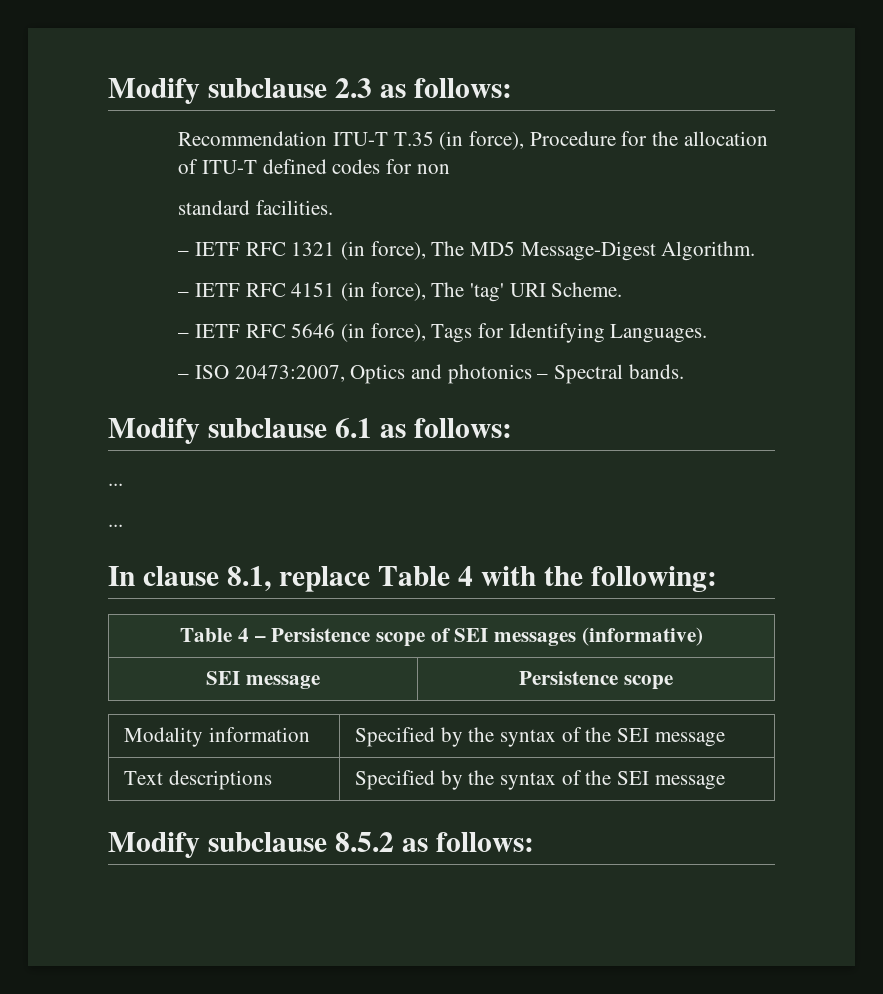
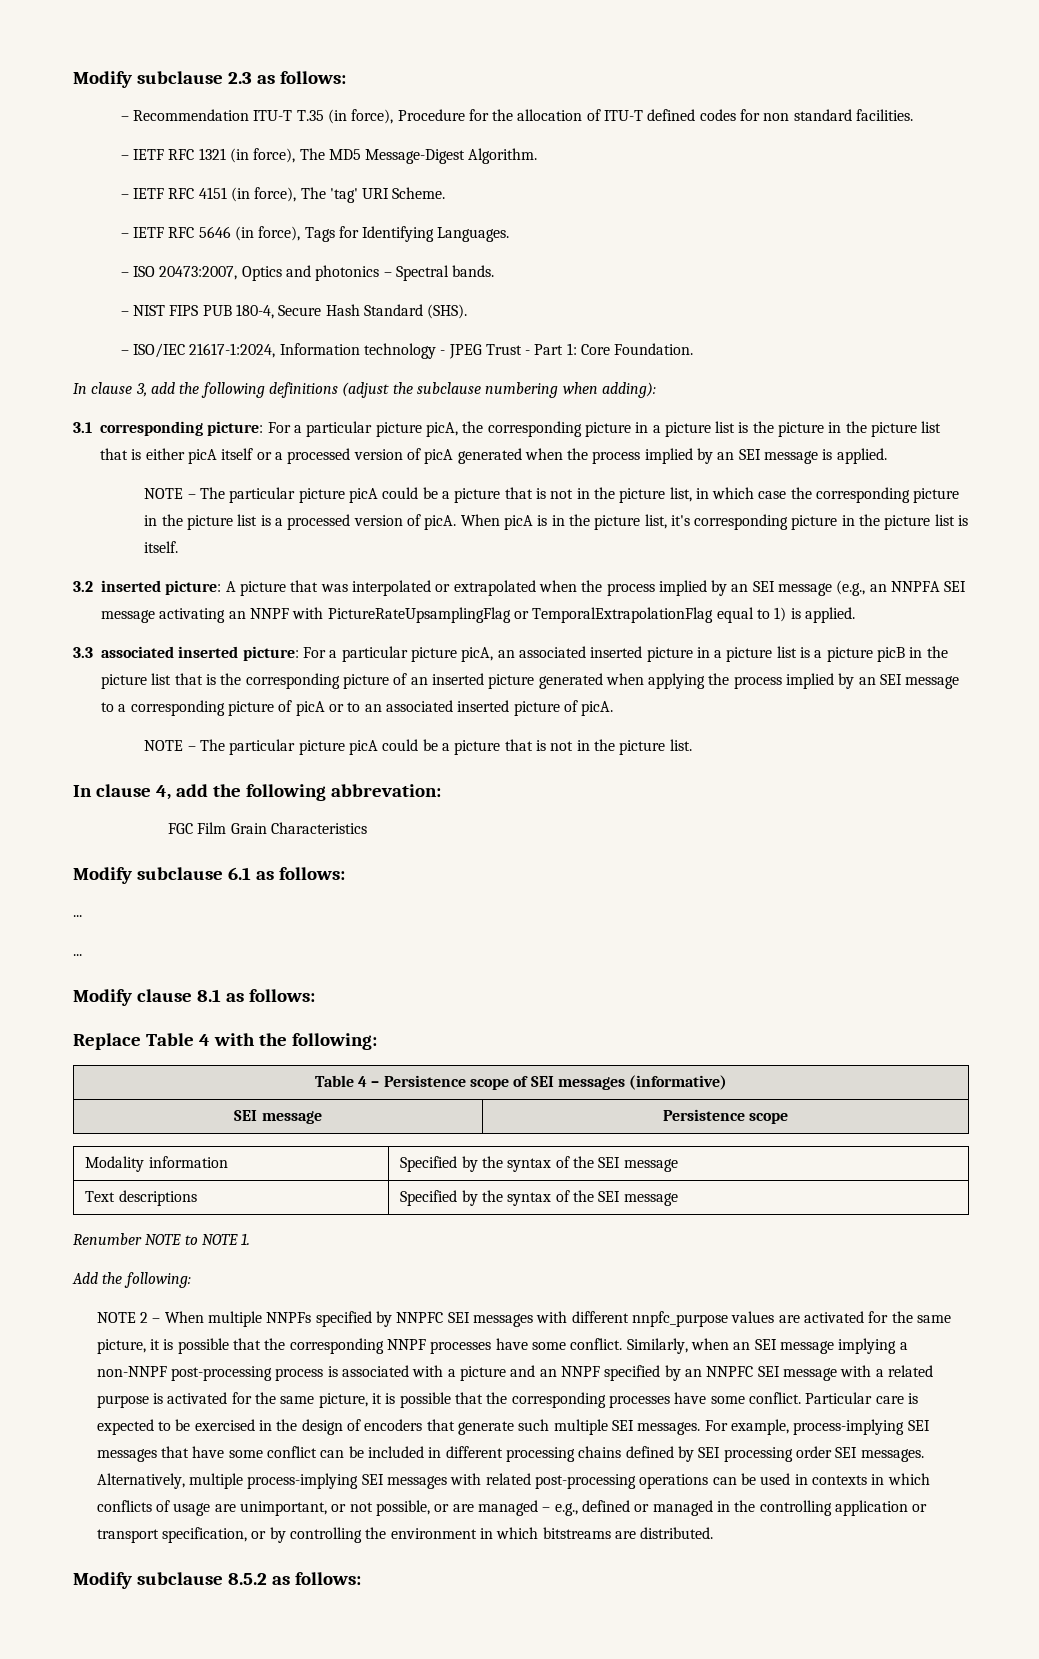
(512, 88) none -> [120,116,129,121] –
(450, 169) // -> (790, 117) none
(684, 371) none -> [120,304,468,319] [120,343,694,359] [73,382,656,398] [73,421,942,437] [100,448,887,464] [144,487,960,503] [144,514,969,530] [144,541,179,553] [73,580,967,596] [101,607,855,623] [73,646,948,662] [101,673,960,689] [101,700,614,716] [144,739,692,755] [73,784,441,801] [168,822,368,834] // – NIST FIPS PUB 180-4, Secure Hash Standard (SHS). // – ISO/IEC 21617-1:2024, Information technology - JPEG Trust - Part 1: Core Foundation. // In clause 3, add the following definitions (adjust the subclause numbering when adding): // 3.1 corresponding picture: For a particular picture picA, the corresponding picture in a picture list is the picture in the picture list that is either picA itself or a processed version of picA generated when the process implied by an SEI message is applied. // NOTE – The particular picture picA could be a picture that is not in the picture list, in which case the corresponding picture in the picture list is a processed version of picA. When picA is in the picture list, it's corresponding picture in the picture list is itself. // 3.2 inserted picture: A picture that was interpolated or extrapolated when the process implied by an SEI message (e.g., an NNPFA SEI message activating an NNPF with PictureRateUpsamplingFlag or TemporalExtrapolationFlag equal to 1) is applied. // 3.3 associated inserted picture: For a particular picture picA, an associated inserted picture in a picture list is a picture picB in the picture list that is the corresponding picture of an inserted picture generated when applying the process implied by an SEI message to a corresponding picture of picA or to an associated inserted picture of picA. // NOTE – The particular picture picA could be a picture that is not in the picture list. // In clause 4, add the following abbrevation: // FGC Film Grain Characteristics
[108,566,370,592] In clause 8.1, replace -> [73,989,315,1006] [73,1033,141,1050] Modify clause 8.1 as follows: // Replace
(725, 782) none -> [73,1233,251,1245] [72,1272,191,1288] [96,1311,951,1327] [96,1338,908,1354] [96,1365,933,1381] [96,1392,918,1408] [96,1419,930,1435] [96,1446,924,1462] [96,1473,930,1489] [96,1500,928,1516] [96,1527,714,1543] // Renumber NOTE to NOTE 1. // Add the following: // NOTE 2 – When multiple NNPFs specified by NNPFC SEI messages with different nnpfc_purpose values are activated for the same picture, it is possible that the corresponding NNPF processes have some conflict. Similarly, when an SEI message implying a non-NNPF post-processing process is associated with a picture and an NNPF specified by an NNPFC SEI message with a related purpose is activated for the same picture, it is possible that the corresponding processes have some conflict. Particular care is expected to be exercised in the design of encoders that generate such multiple SEI messages. For example, process-implying SEI messages that have some conflict can be included in different processing chains defined by SEI processing order SEI messages. Alternatively, multiple process-implying SEI messages with related post-processing operations can be used in contexts in which conflicts of usage are unimportant, or not possible, or are managed – e.g., defined or managed in the controlling application or transport specification, or by controlling the environment in which bitstreams are distributed.

